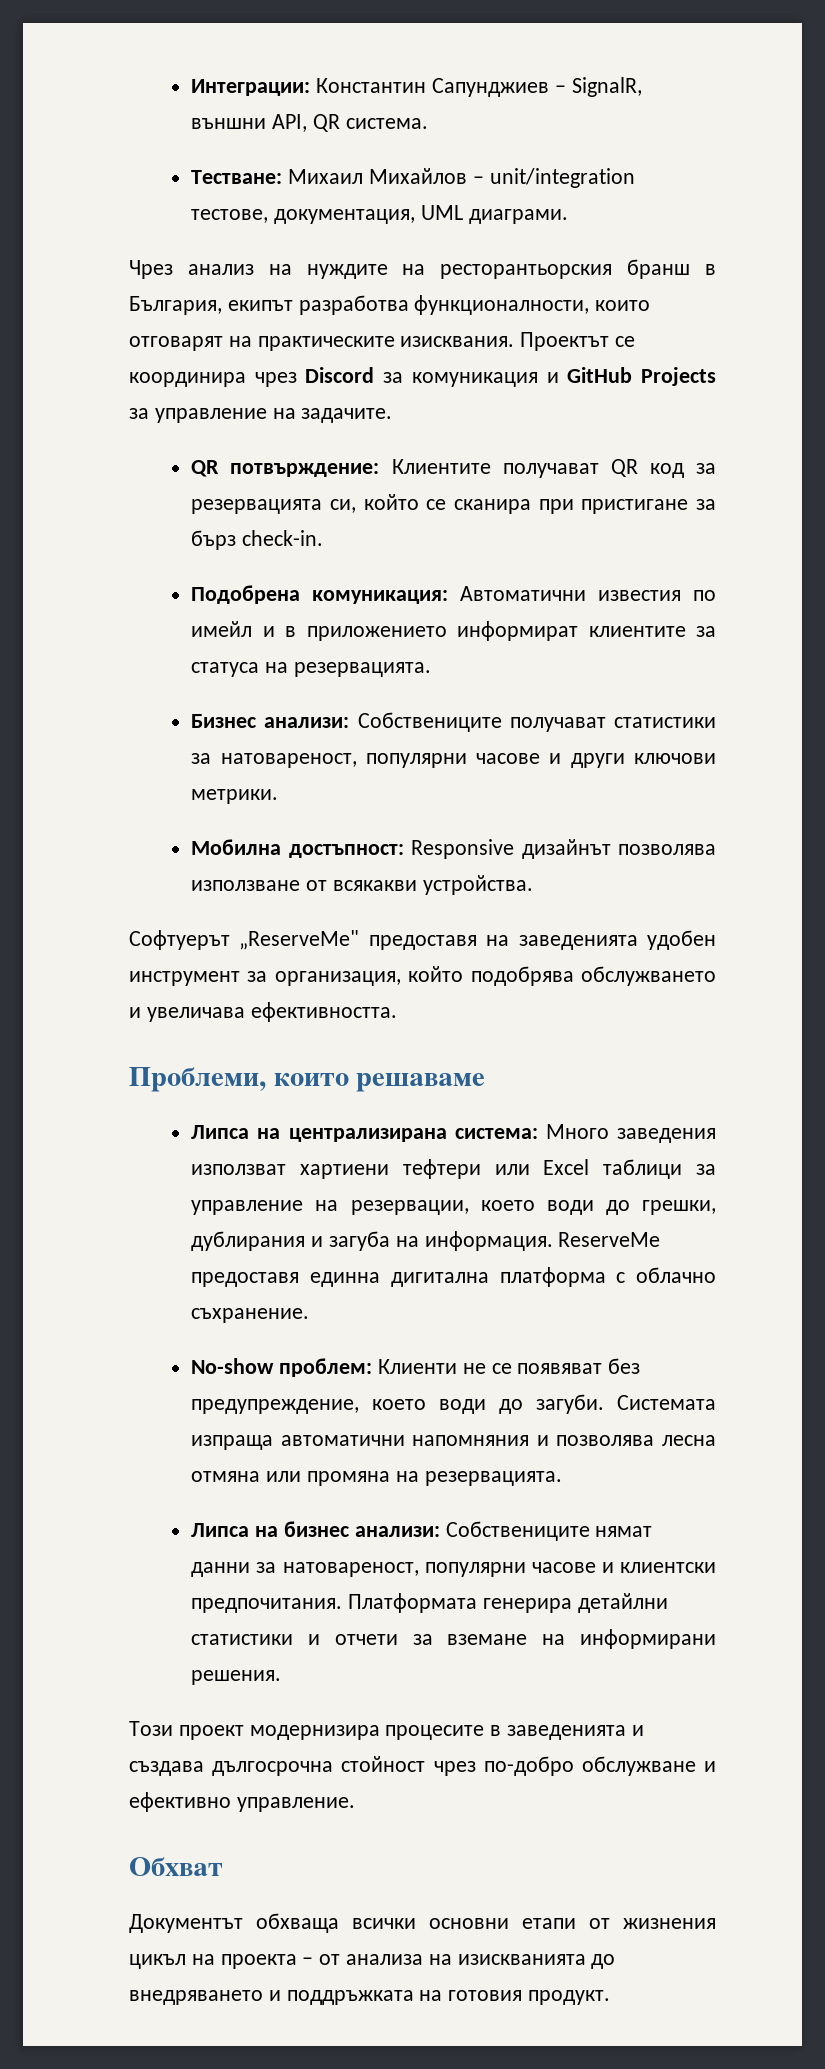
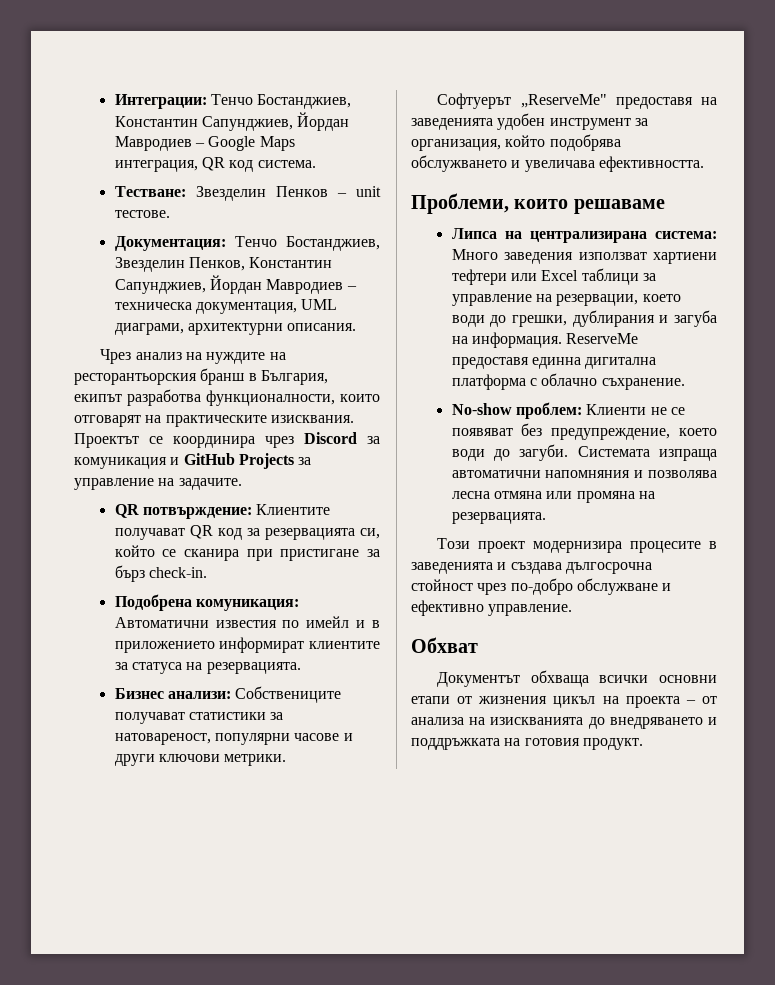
[316,77,642,97] [191,114,428,132] [191,168,635,188] [191,205,568,224] Константин Сапунджиев – SignalR, външни API, QR система. // Тестване: Михаил Михайлов – unit/integration тестове, документация, UML диаграми. -> [210,94,352,109] [114,112,350,131] [114,136,295,151] [114,157,316,172] [114,186,381,201] [114,210,170,218] [114,236,380,251] [114,257,333,272] [114,275,357,294] [114,299,338,314] [114,323,357,335] Тенчо Бостанджиев, Константин Сапунджиев, Йордан Мавродиев – Google Maps интеграция, QR код система. // Тестване: Звезделин Пенков – unit тестове. // Документация: Тенчо Бостанджиев, Звезделин Пенков, Константин Сапунджиев, Йордан Мавродиев – техническа документация, UML диаграми, архитектурни описания.
[191,839,716,859] [191,875,533,895] // Мобилна достъпност: Responsive дизайнът позволява използване от всякакви устройства. -> (287, 760) none
[191,1521,653,1541] [191,1562,716,1577] [191,1593,668,1613] [191,1629,716,1649] [191,1670,282,1685] // Липса на бизнес анализи: Собствениците нямат данни за натовареност, популярни часове и клиентски предпочитания. Платформата генерира детайлни статистики и отчети за вземане на информирани решения. -> (546, 518) none

